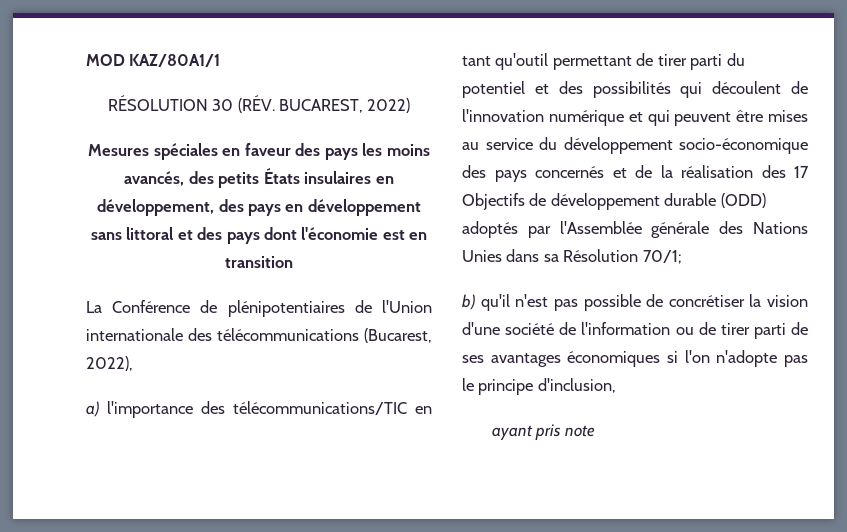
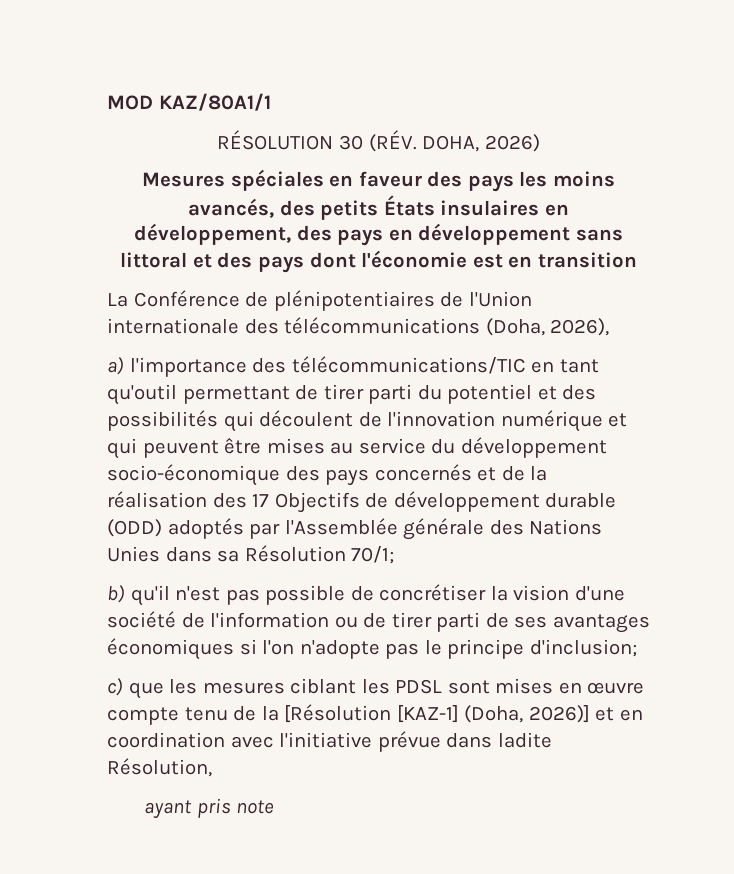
[278,98,411,113] BUCAREST, 2022) -> [422,134,540,152] DOHA, 2026)
[364,328,432,343] [86,356,133,371] (Bucarest, 2022), -> [485,318,610,336] (Doha, 2026),
[537,378,616,393] d'inclusion, -> [529,639,637,657] [107,678,645,699] [107,704,643,725] [107,731,552,752] [107,758,212,777] d'inclusion; // c) que les mesures ciblant les PDSL sont mises en œuvre compte tenu de la [Résolution [KAZ-1] (Doha, 2026)] et en coordination avec l'initiative prévue dans ladite Résolution,

